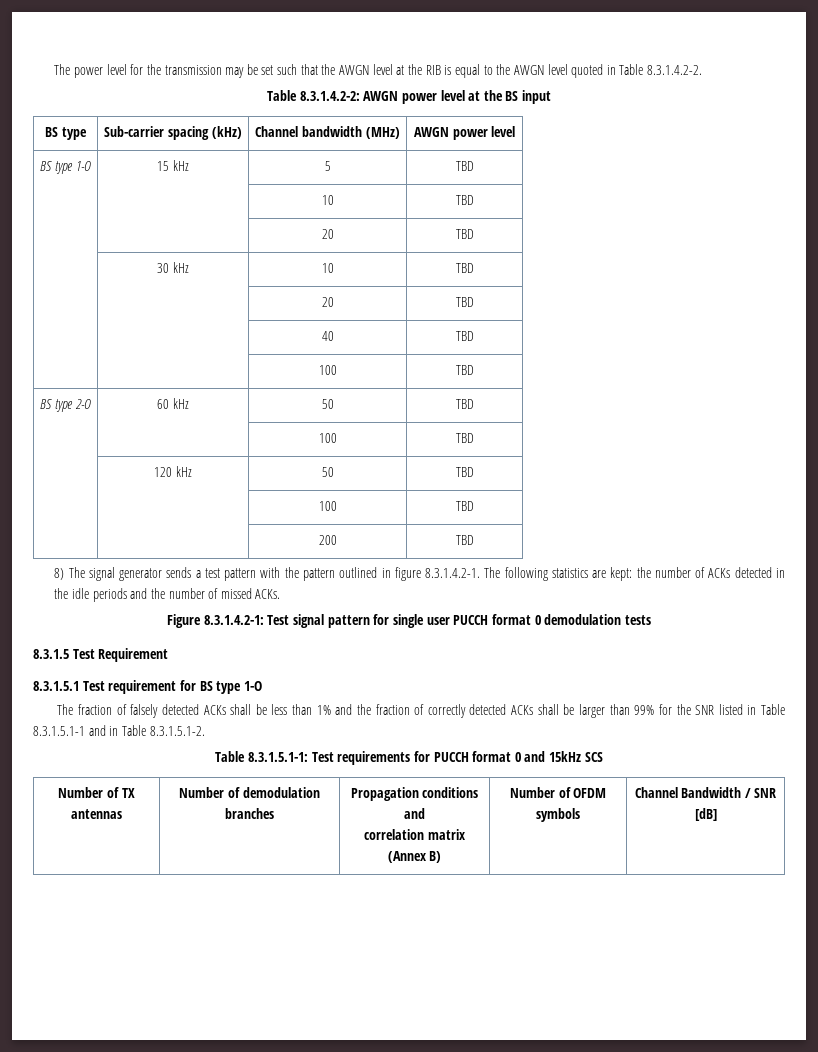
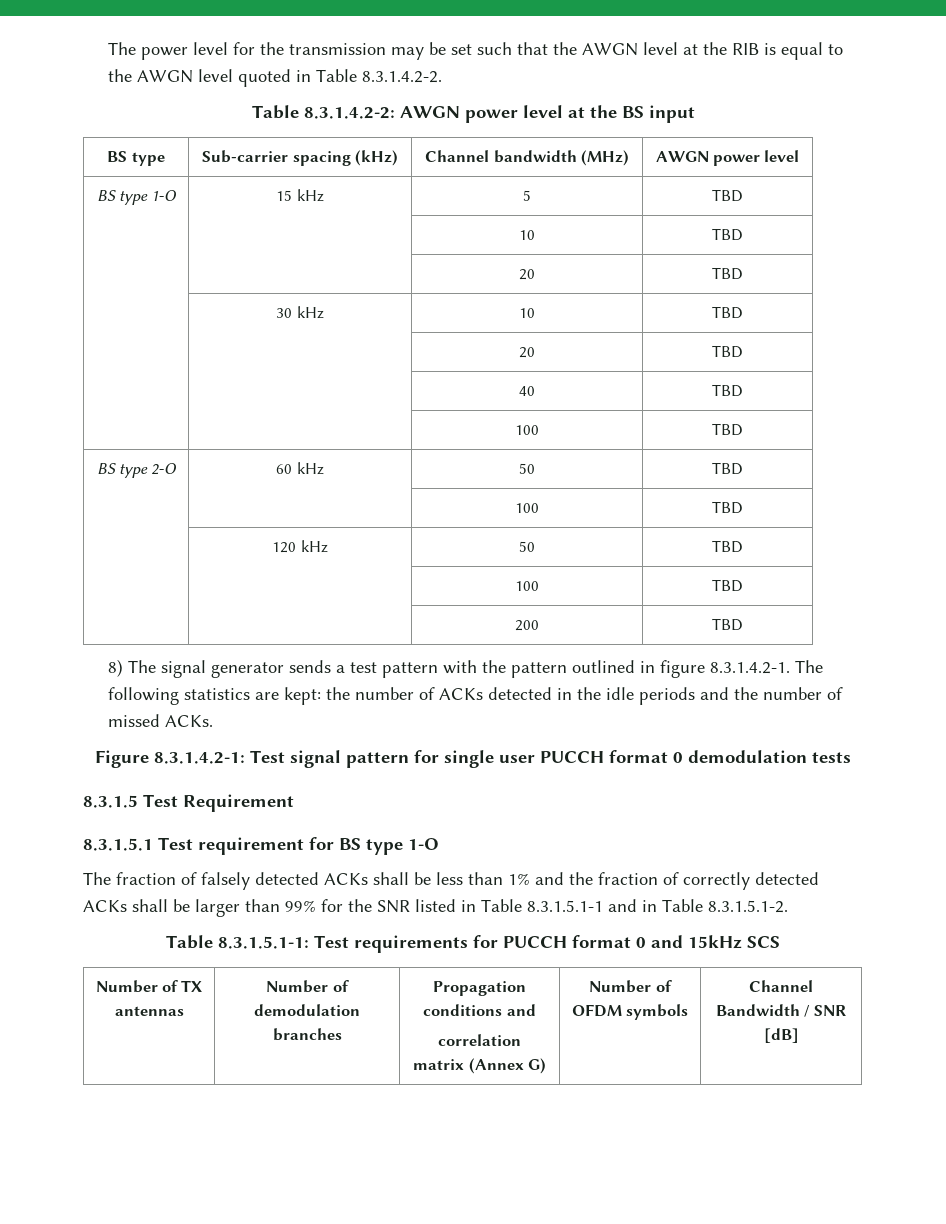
[429,851,442,863] B) -> [527,1058,546,1074] G)

